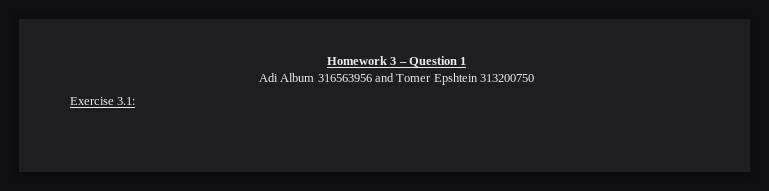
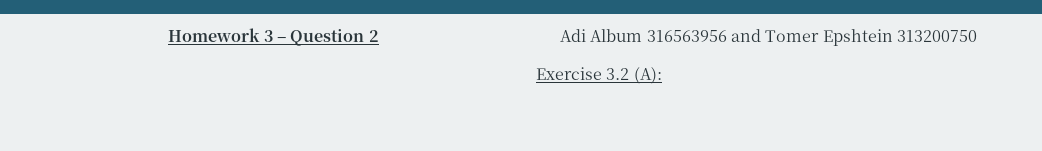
[460,57,467,65] 1 -> [368,30,379,42] 2
[117,97,136,105] 3.1: -> [606,67,662,84] 3.2 (A):

